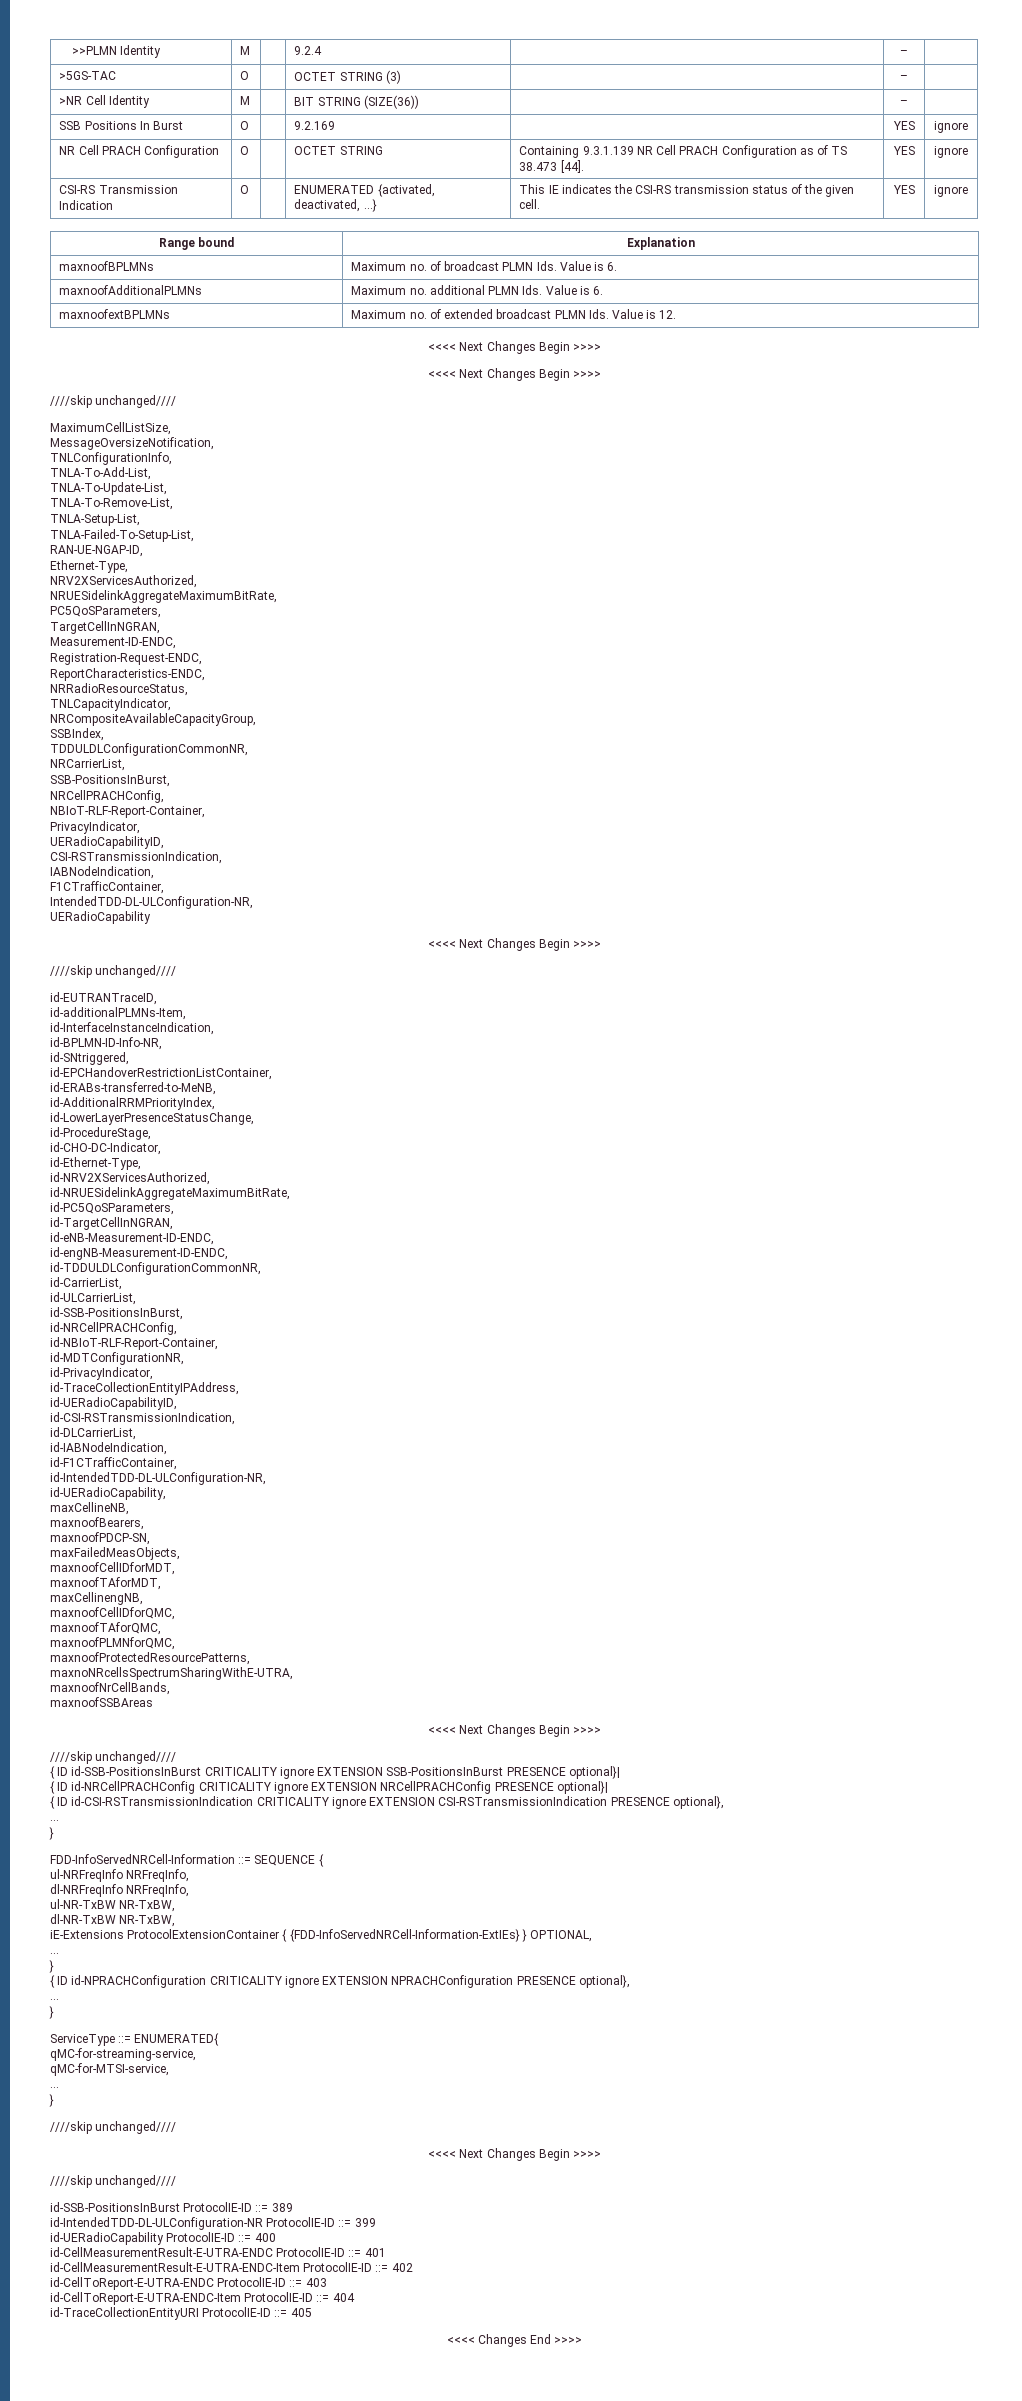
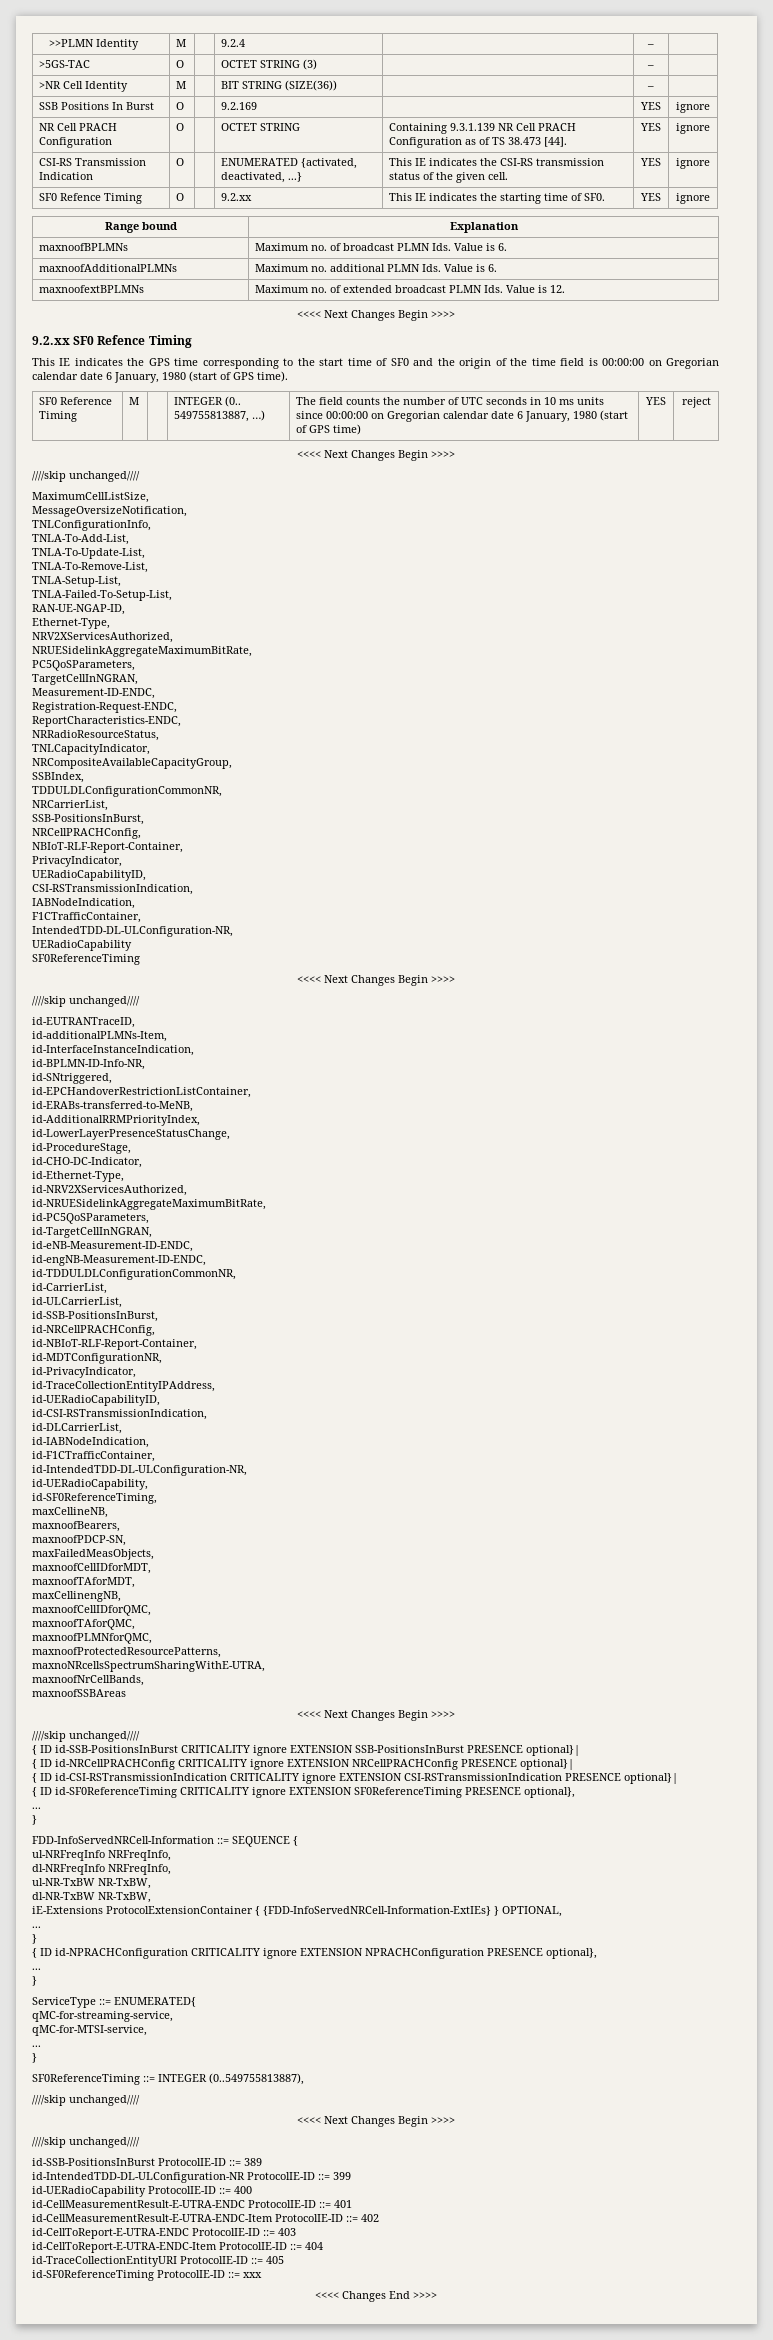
(968, 191) none -> [39,193,143,204] [176,193,185,201] [221,193,253,201] [389,193,606,204] [640,193,661,201] [676,193,710,204] // SF0 Refence Timing | O | | 9.2.xx | This IE indicates the starting time of SF0. | YES | ignore
(601, 347) none -> [32,335,192,348] [32,358,719,369] [32,371,288,383] [39,397,113,405] [39,411,78,422] [129,397,140,405] [174,396,242,407] [174,410,266,422] [296,397,605,405] [296,410,629,422] [296,424,362,435] [645,397,666,405] [681,397,711,408] // 9.2.xx SF0 Refence Timing // This IE indicates the GPS time corresponding to the start time of SF0 and the origin of the time field is 00:00:00 on Gregorian calendar date 6 January, 1980 (start of GPS time). // SF0 Reference Timing | M | | INTEGER (0.. 549755813887, …) | The field counts the number of UTC seconds in 10 ms units since 00:00:00 on Gregorian calendar date 6 January, 1980 (start of GPS time) | YES | reject
(151, 917) none -> [32,954,140,965] // SF0ReferenceTiming
(166, 1493) none -> [32,1493,157,1504] // id-SF0ReferenceTiming,
(670, 1801) none -> [624,1773,678,1784] [32,1787,521,1798] optional}| // { ID id-SF0ReferenceTiming CRITICALITY ignore EXTENSION SF0ReferenceTiming PRESENCE
(54, 2100) none -> [32,2073,304,2085] // SF0ReferenceTiming ::= INTEGER (0..549755813887),
(312, 2312) none -> [32,2270,262,2281] // id-SF0ReferenceTiming ProtocolIE-ID ::= xxx

